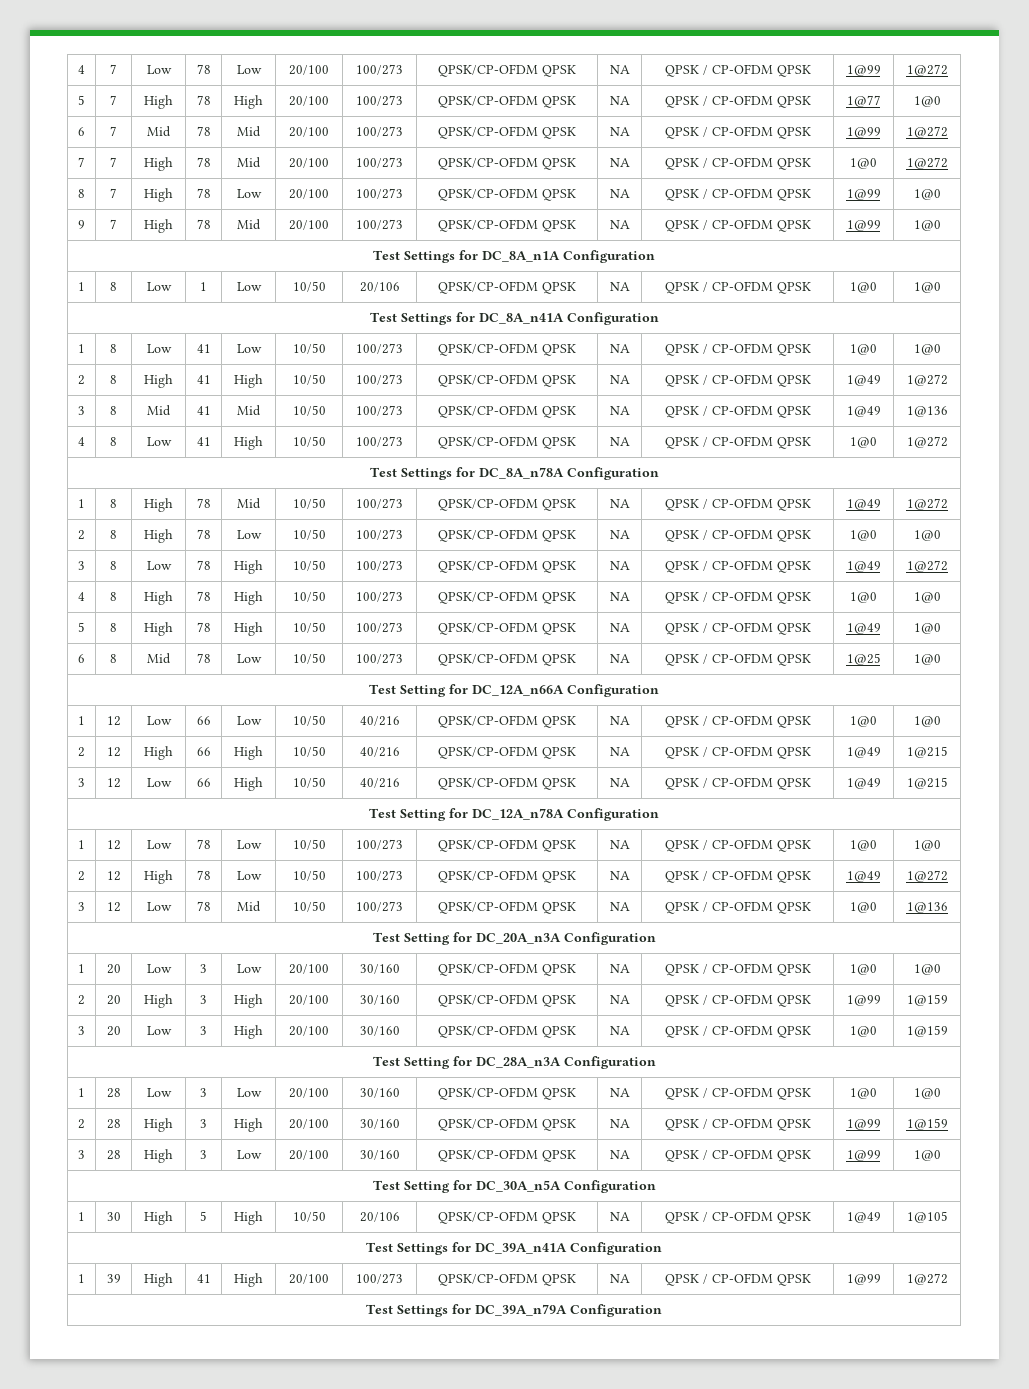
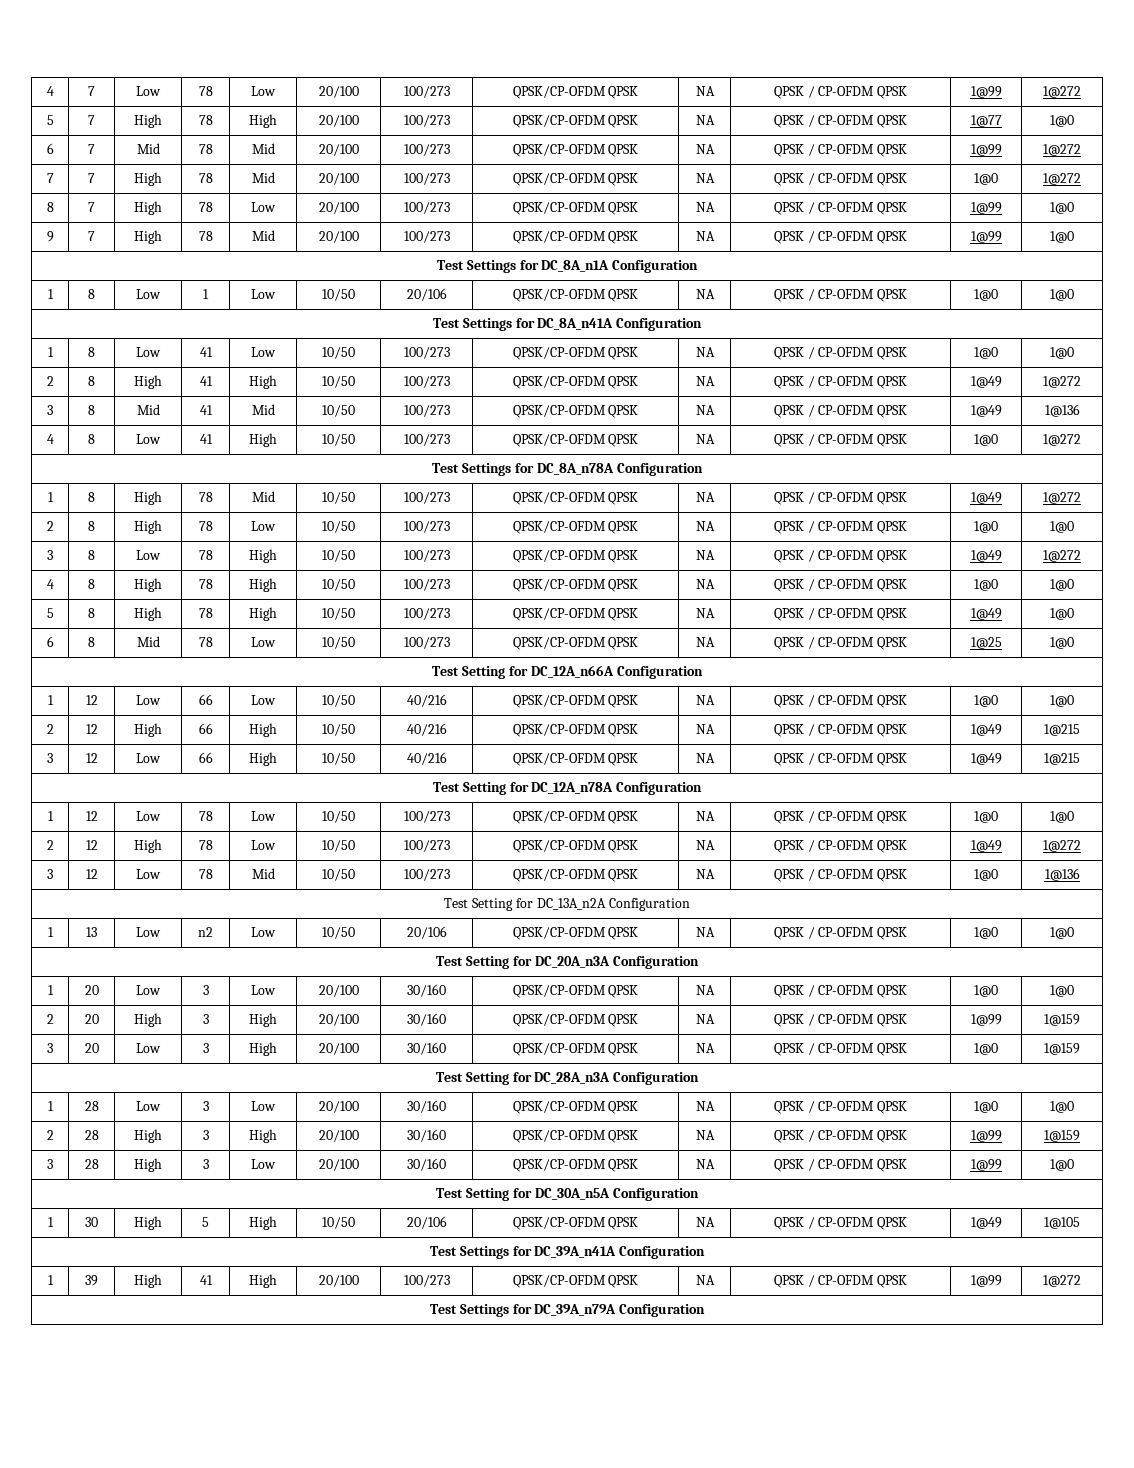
(948, 907) none -> [444,898,690,911] [47,927,54,937] [86,927,97,937] [136,927,161,937] [198,927,213,937] [251,927,276,937] [322,927,355,939] [406,926,447,939] [512,927,639,940] [695,927,715,937] [773,927,908,940] [974,927,998,939] [1050,927,1074,939] // Test Setting for DC_13A_n2A Configuration // 1 | 13 | Low | n2 | Low | 10/50 | 20/106 | QPSK/CP-OFDM QPSK | NA | QPSK / CP-OFDM QPSK | 1@0 | 1@0

